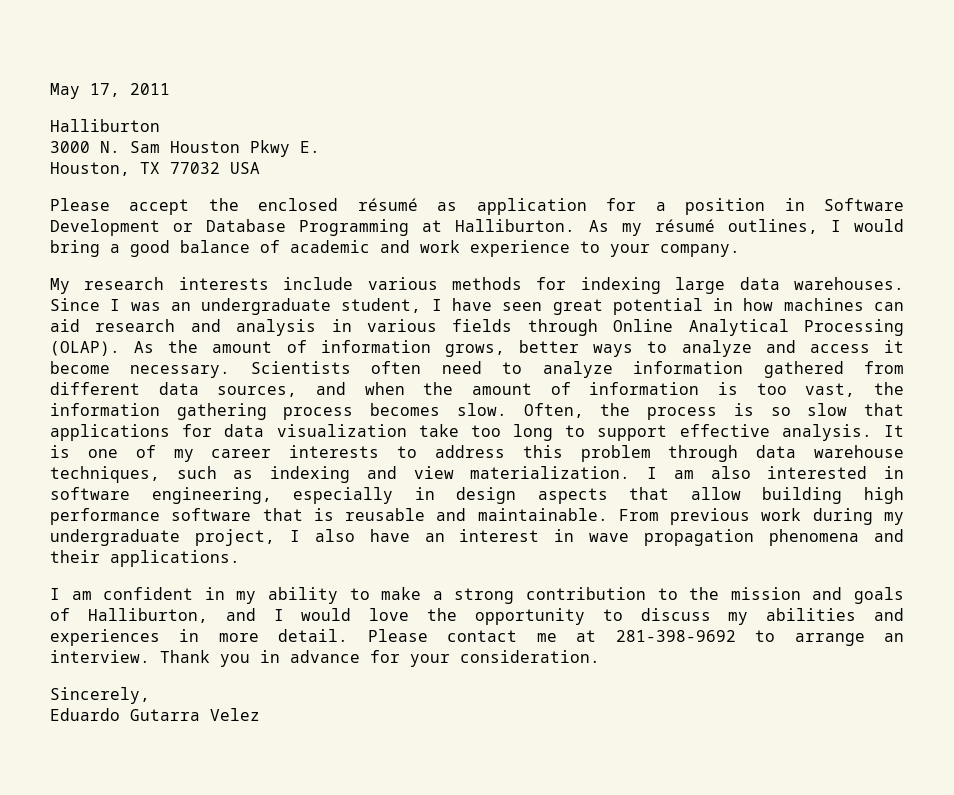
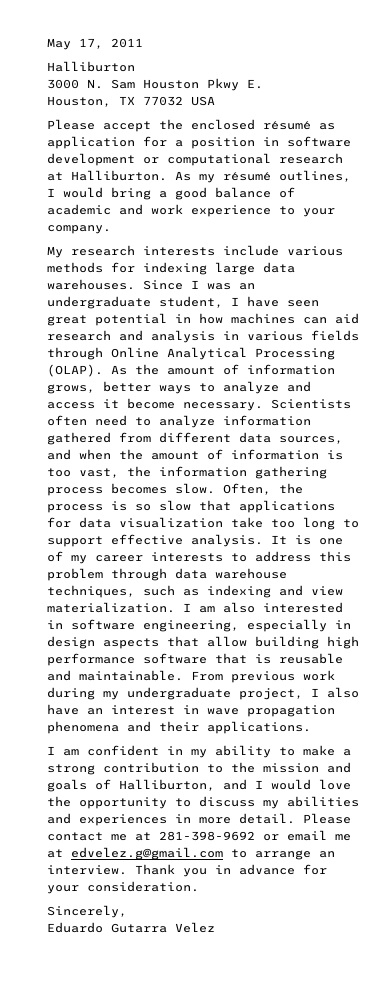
[824,198,905,211] [50,219,410,236] Software Development or Database Programming -> [287,136,351,147] [47,153,343,166] software development or computational research
(736, 636) none -> [263,830,351,841] [47,847,223,860] or email me at edvelez.g@gmail.com

